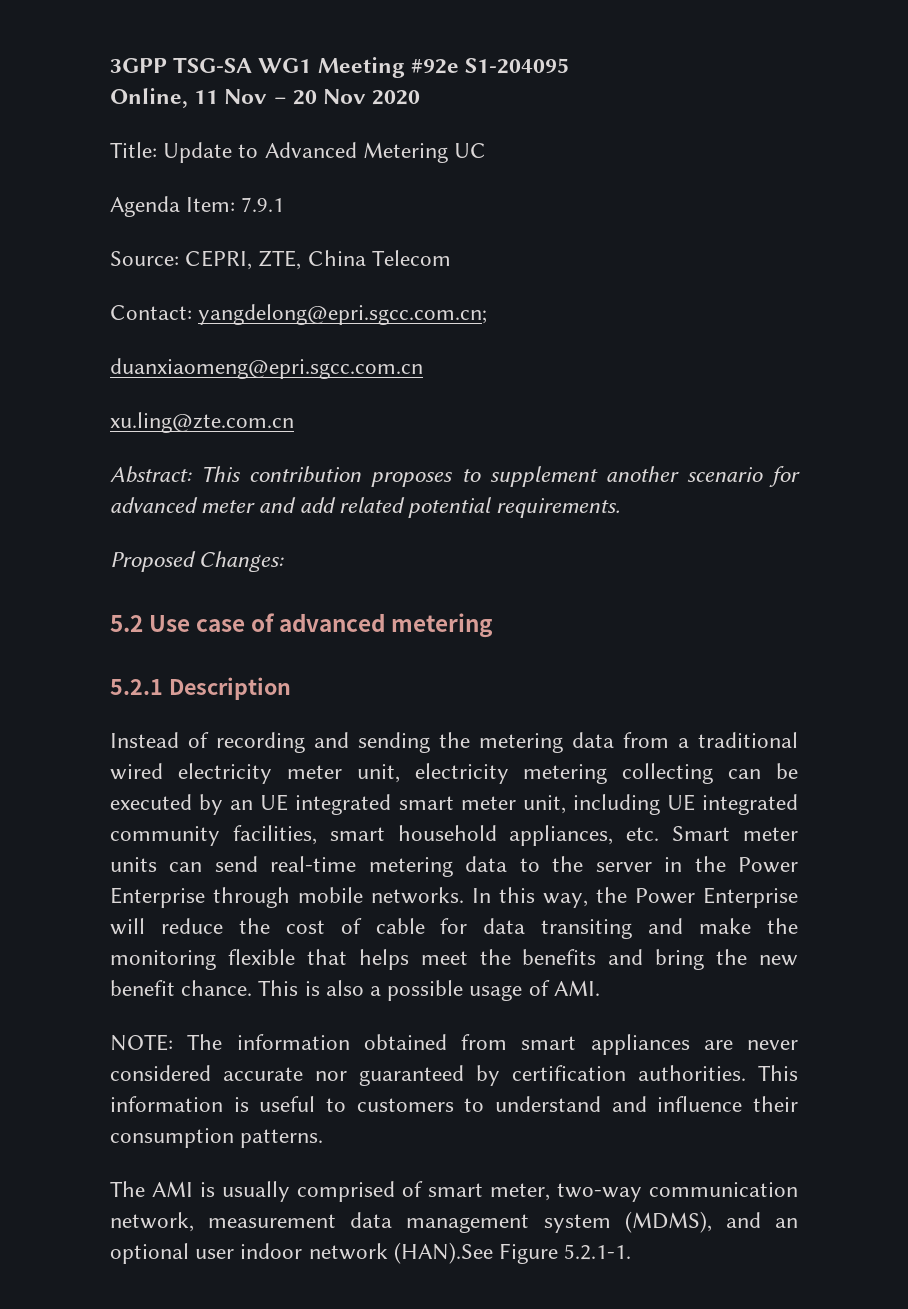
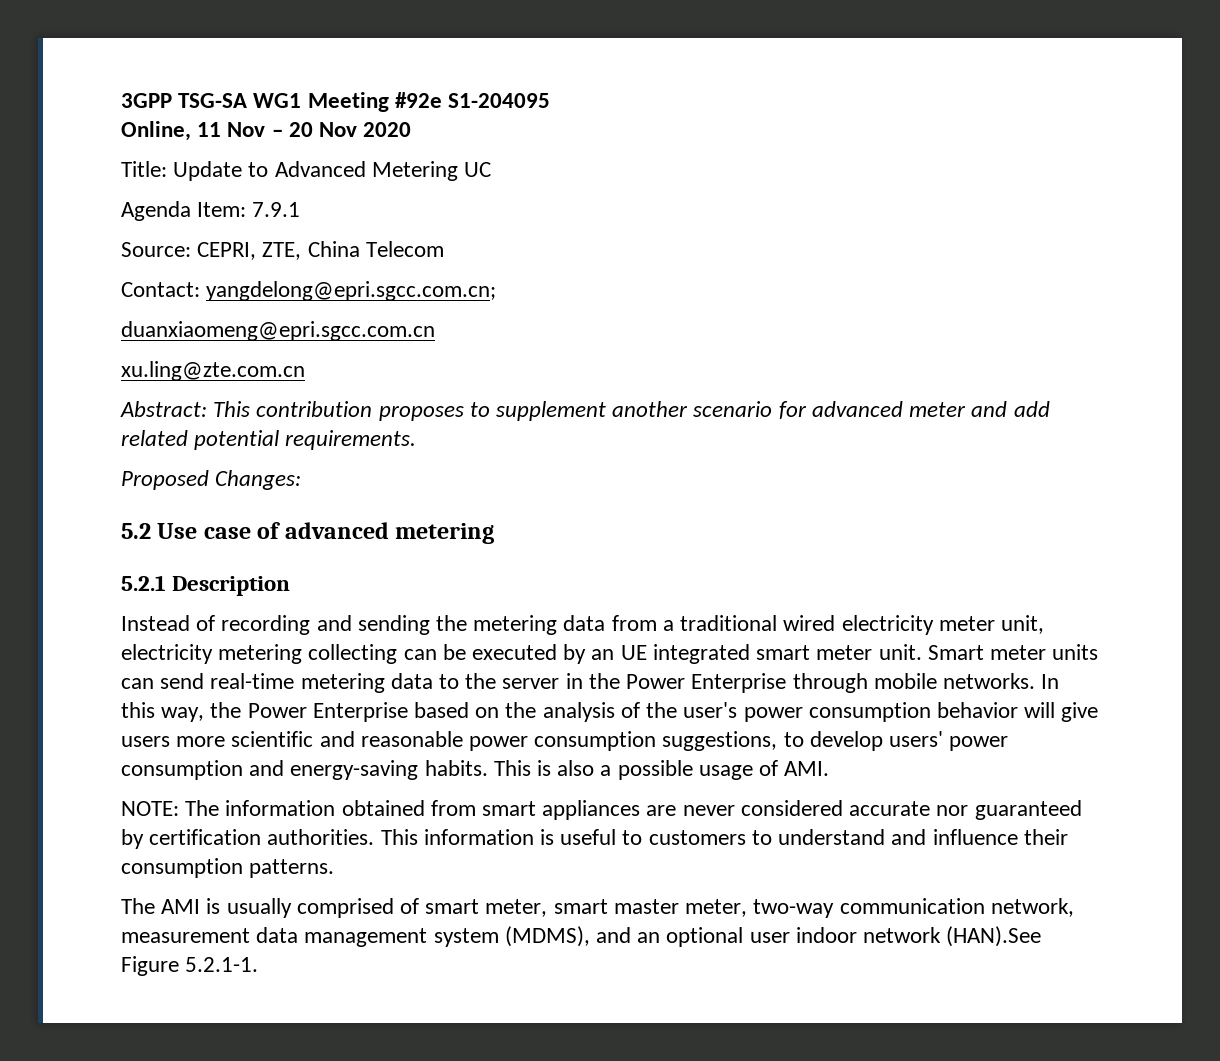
[522,794,799,815] [110,825,660,846] unit, including UE integrated community facilities, smart household appliances, etc. -> [878,644,922,660] unit.
[110,918,798,939] [110,949,798,970] [110,980,253,996] will reduce the cost of cable for data transiting and make the monitoring flexible that helps meet the benefits and bring the new benefit chance. -> [414,702,1099,722] [121,731,1009,751] [121,760,488,780] based on the analysis of the user's power consumption behavior will give users more scientific and reasonable power consumption suggestions, to develop users' power consumption and energy-saving habits.
(550, 1192) none -> [553,899,748,917] smart master meter,

